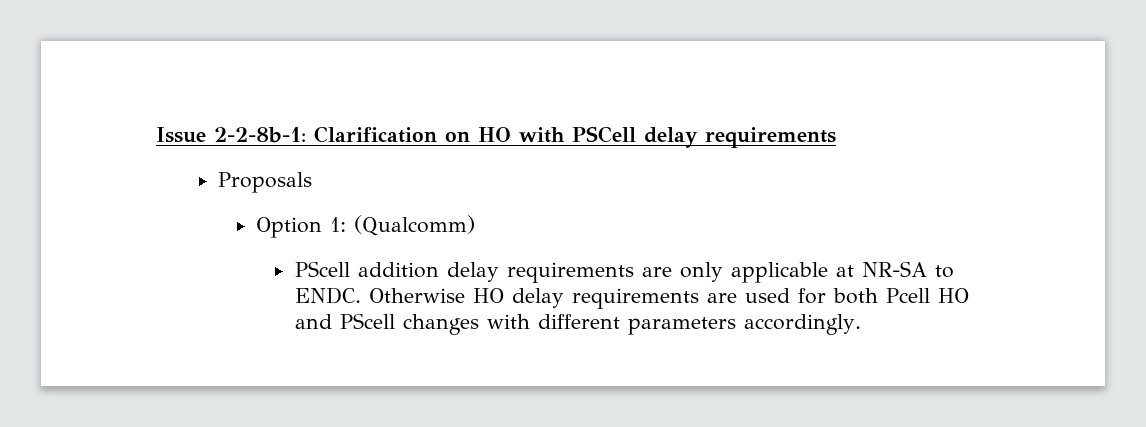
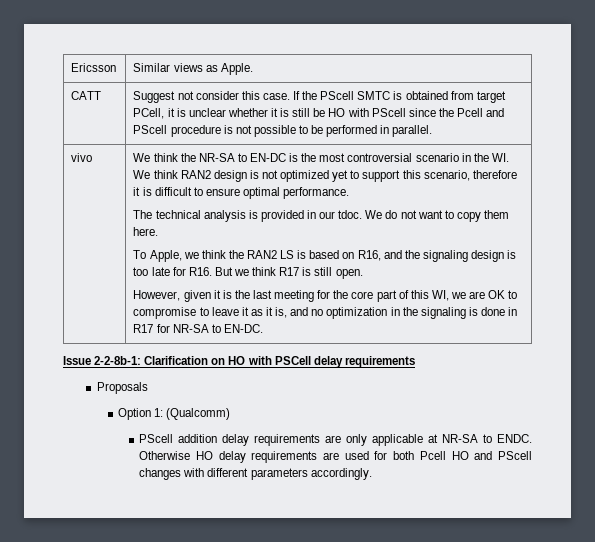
(156, 135) none -> [71,63,117,72] [133,63,253,75] [71,91,102,100] [133,91,506,103] [133,108,505,119] [133,125,433,137] [71,153,93,162] [133,153,509,162] [133,170,517,182] [133,187,350,199] [133,210,509,222] [133,227,159,236] [133,250,517,262] [133,267,363,279] [133,290,518,302] [133,307,518,319] [133,324,263,333] Ericsson | Similar views as Apple. // CATT | Suggest not consider this case. If the PScell SMTC is obtained from target PCell, it is unclear whether it is still be HO with PScell since the Pcell and PScell procedure is not possible to be performed in parallel. // vivo | We think the NR-SA to EN-DC is the most controversial scenario in the WI. We think RAN2 design is not optimized yet to support this scenario, therefore it is difficult to ensure optimal performance. // The technical analysis is provided in our tdoc. We do not want to copy them here. // To Apple, we think the RAN2 LS is based on R16, and the signaling design is too late for R16. But we think R17 is still open. // However, given it is the last meeting for the core part of this WI, we are OK to compromise to leave it as it is, and no optimization in the signaling is done in R17 for NR-SA to EN-DC. //

